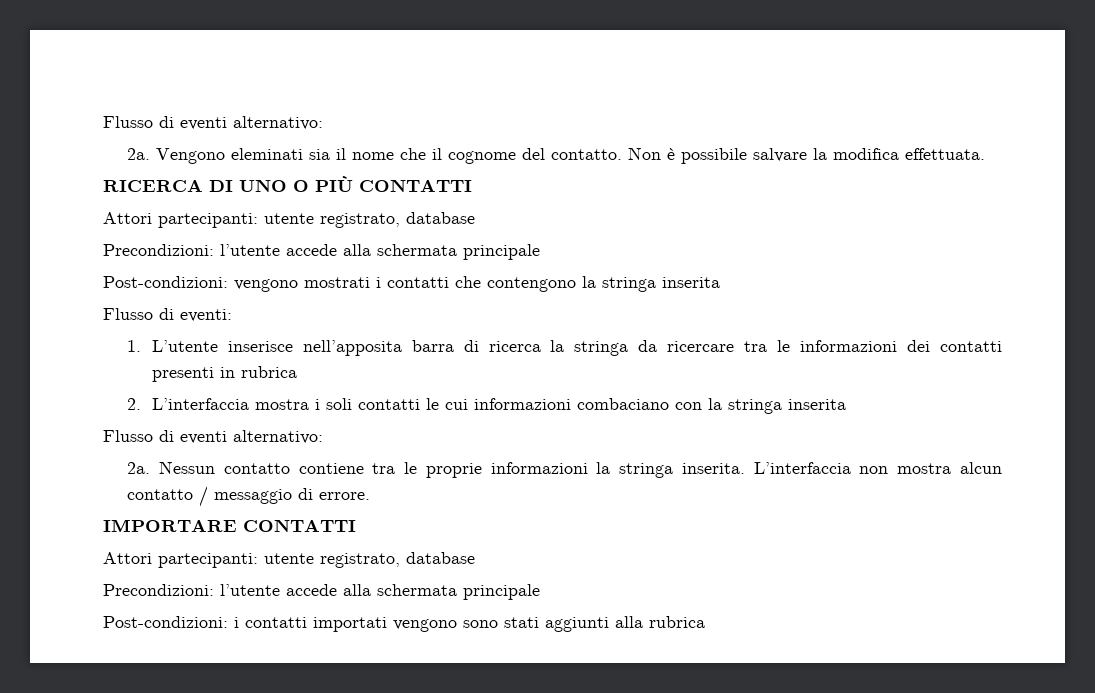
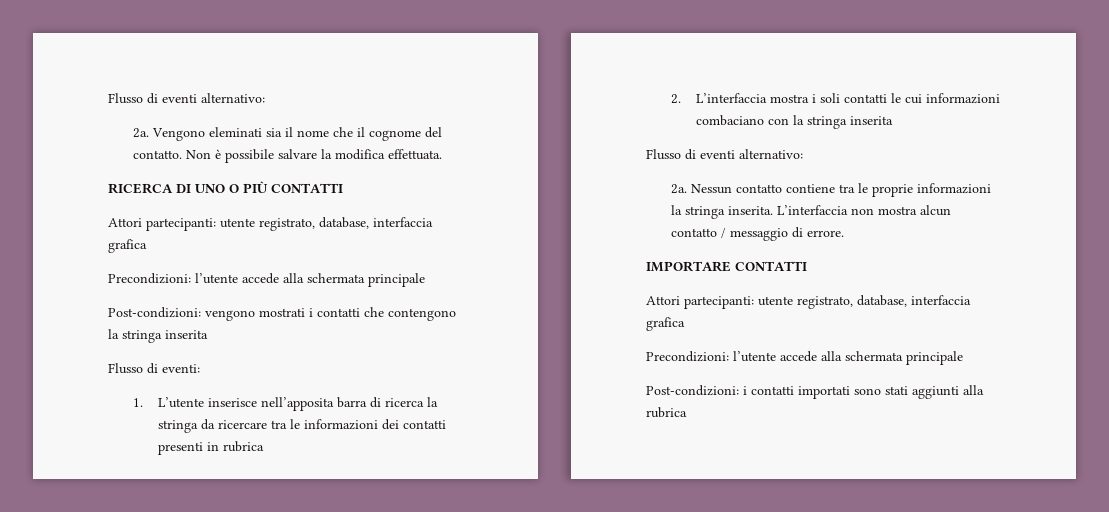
[406,212,475,224] database -> [319,217,433,229] [108,239,147,253] database, interfaccia grafica
[406,552,475,564] database -> [857,295,971,307] [646,317,685,331] database, interfaccia grafica
[393,619,457,632] vengono -> (850, 392) none

